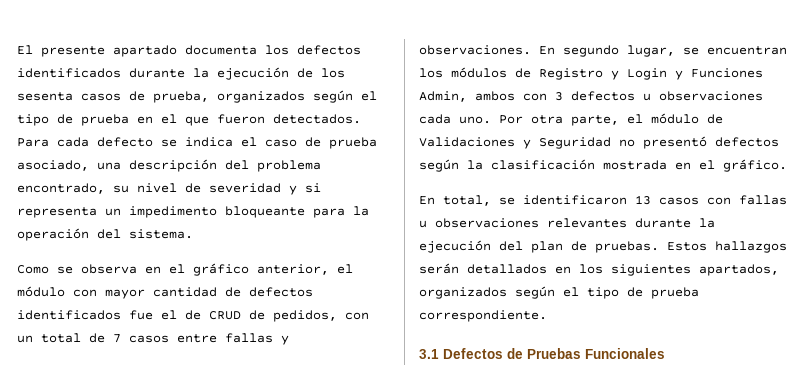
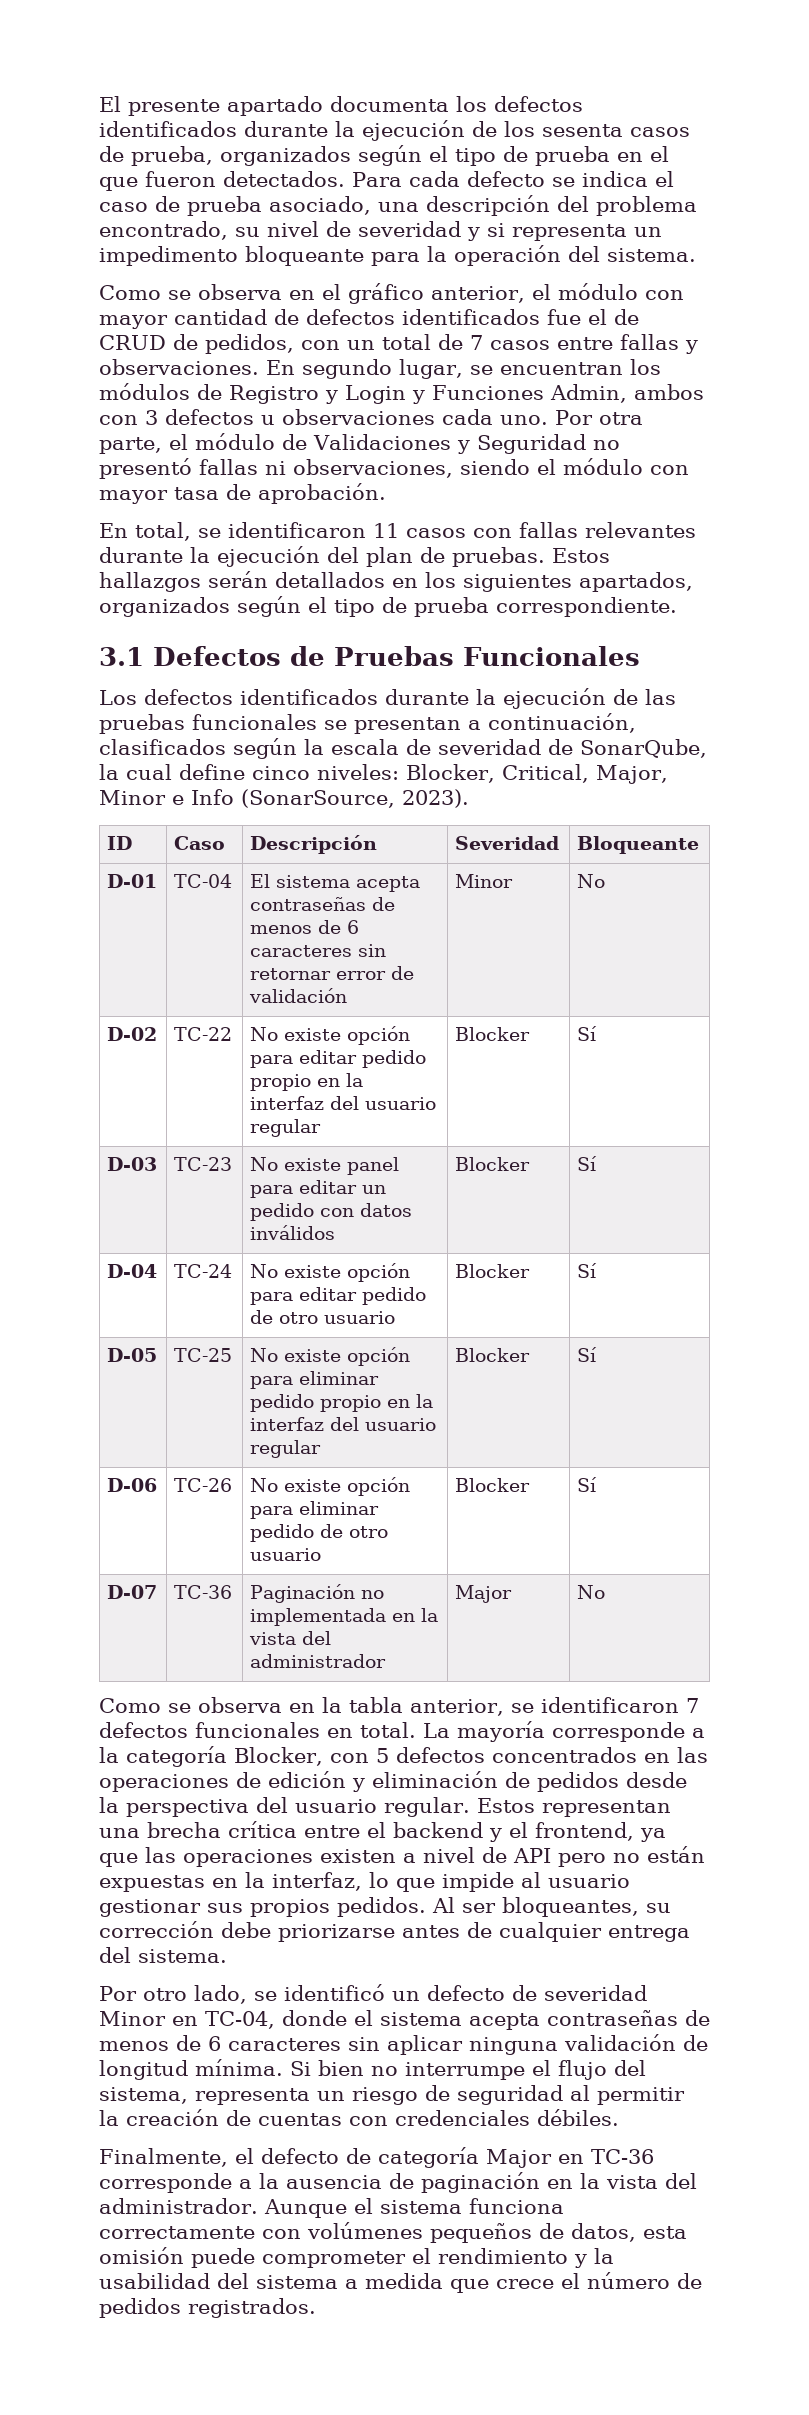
[715,137,779,147] [419,159,787,172] defectos según la clasificación mostrada en el gráfico. -> [199,458,689,478] [99,483,386,504] fallas ni observaciones, siendo el módulo con mayor tasa de aprobación.
[635,195,651,205] 13 -> [373,523,399,538] 11
[419,218,539,228] u observaciones -> (578, 530) none
(665, 353) none -> [99,688,676,709] [99,713,636,734] [99,738,707,759] [99,764,668,784] [99,789,469,808] [107,836,133,850] [174,836,226,850] [250,835,378,854] [455,836,560,850] [577,836,700,854] [107,874,158,888] [174,874,233,888] [250,874,421,892] [250,897,396,911] [250,920,360,934] [250,944,387,957] [250,966,415,980] [249,988,348,1003] [455,874,514,888] [577,874,606,888] [107,1027,158,1041] [174,1027,233,1041] [250,1026,411,1045] [250,1050,427,1068] [250,1073,364,1091] [250,1096,437,1110] [250,1119,322,1137] [455,1027,531,1041] [577,1026,598,1041] [107,1157,158,1171] [174,1157,233,1171] [250,1157,400,1175] [250,1180,387,1198] [250,1203,413,1221] [250,1225,336,1240] [455,1157,531,1171] [577,1156,598,1171] [107,1264,158,1278] [174,1264,233,1278] [250,1263,411,1282] [250,1287,427,1305] [250,1310,396,1324] [455,1264,531,1278] [577,1263,598,1278] [107,1348,158,1362] [174,1348,233,1362] [250,1347,411,1366] [250,1371,380,1389] [250,1394,434,1412] [250,1417,437,1431] [250,1440,322,1458] [455,1348,531,1362] [577,1347,598,1362] [107,1478,158,1492] [174,1478,233,1492] [250,1477,411,1496] [250,1501,380,1519] [250,1524,389,1542] [250,1548,322,1561] [455,1478,531,1492] [577,1477,598,1492] [107,1585,158,1599] [174,1585,233,1599] [250,1584,385,1603] [250,1608,439,1626] [249,1631,332,1645] [250,1654,387,1668] [455,1585,513,1603] [577,1585,606,1599] [99,1697,699,1716] [99,1721,705,1742] [99,1746,708,1767] [99,1771,687,1792] [99,1797,671,1817] [99,1821,666,1842] [99,1846,705,1867] [99,1872,630,1892] [99,1897,671,1917] [99,1921,690,1942] [99,1947,227,1963] [99,1984,647,2004] [99,2010,710,2030] [99,2034,708,2055] [99,2059,646,2080] [99,2085,685,2105] [99,2109,619,2126] [99,2147,654,2168] [99,2172,697,2193] [99,2198,564,2218] [99,2222,687,2243] [99,2247,614,2268] [99,2272,702,2293] [99,2298,316,2318] // Los defectos identificados durante la ejecución de las pruebas funcionales se presentan a continuación, clasificados según la escala de severidad de SonarQube, la cual define cinco niveles: Blocker, Critical, Major, Minor e Info (SonarSource, 2023). // ID | Caso | Descripción | Severidad | Bloqueante // D-01 | TC-04 | El sistema acepta contraseñas de menos de 6 caracteres sin retornar error de validación | Minor | No // D-02 | TC-22 | No existe opción para editar pedido propio en la interfaz del usuario regular | Blocker | Sí // D-03 | TC-23 | No existe panel para editar un pedido con datos inválidos | Blocker | Sí // D-04 | TC-24 | No existe opción para editar pedido de otro usuario | Blocker | Sí // D-05 | TC-25 | No existe opción para eliminar pedido propio en la interfaz del usuario regular | Blocker | Sí // D-06 | TC-26 | No existe opción para eliminar pedido de otro usuario | Blocker | Sí // D-07 | TC-36 | Paginación no implementada en la vista del administrador | Major | No // Como se observa en la tabla anterior, se identificaron 7 defectos funcionales en total. La mayoría corresponde a la categoría Blocker, con 5 defectos concentrados en las operaciones de edición y eliminación de pedidos desde la perspectiva del usuario regular. Estos representan una brecha crítica entre el backend y el frontend, ya que las operaciones existen a nivel de API pero no están expuestas en la interfaz, lo que impide al usuario gestionar sus propios pedidos. Al ser bloqueantes, su corrección debe priorizarse antes de cualquier entrega del sistema. // Por otro lado, se identificó un defecto de severidad Minor en TC-04, donde el sistema acepta contraseñas de menos de 6 caracteres sin aplicar ninguna validación de longitud mínima. Si bien no interrumpe el flujo del sistema, representa un riesgo de seguridad al permitir la creación de cuentas con credenciales débiles. // Finalmente, el defecto de categoría Major en TC-36 corresponde a la ausencia de paginación en la vista del administrador. Aunque el sistema funciona correctamente con volúmenes pequeños de datos, esta omisión puede comprometer el rendimiento y la usabilidad del sistema a medida que crece el número de pedidos registrados.

